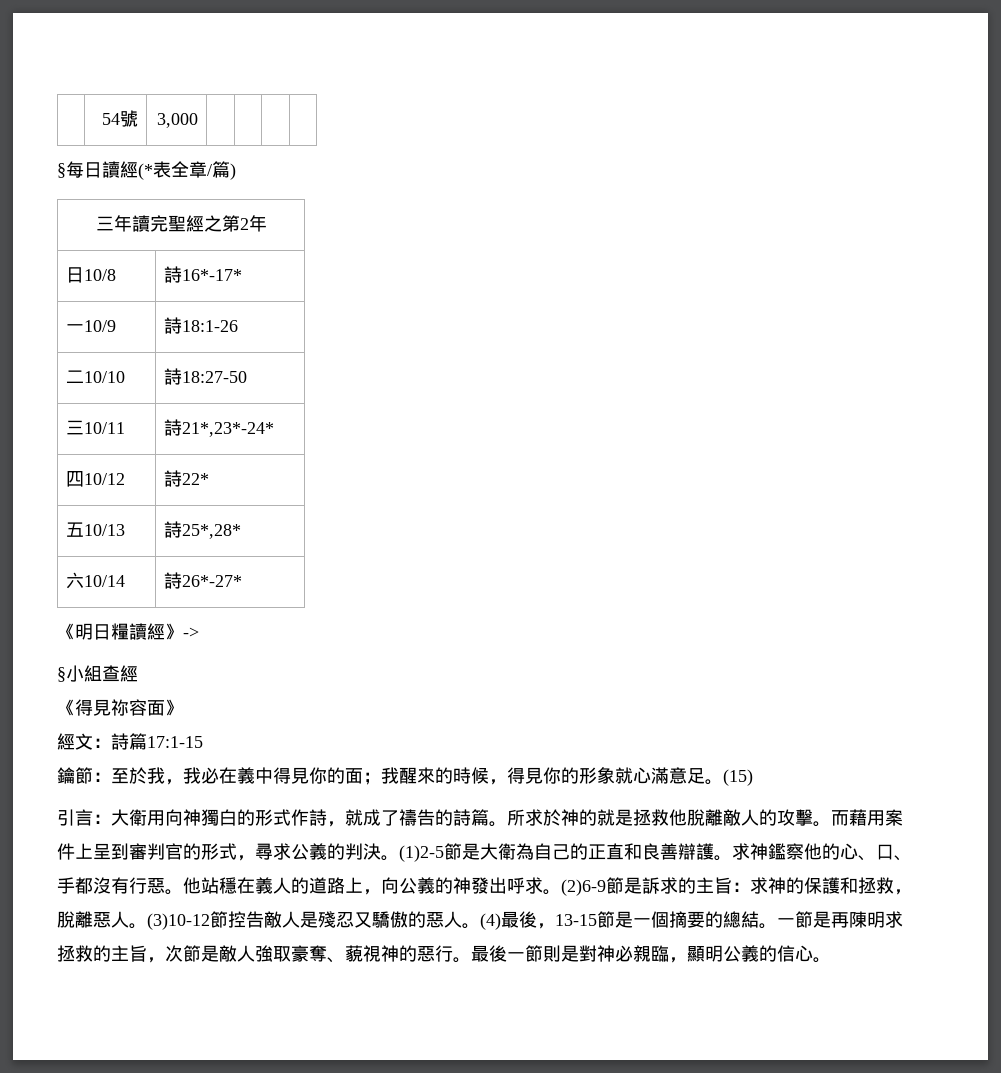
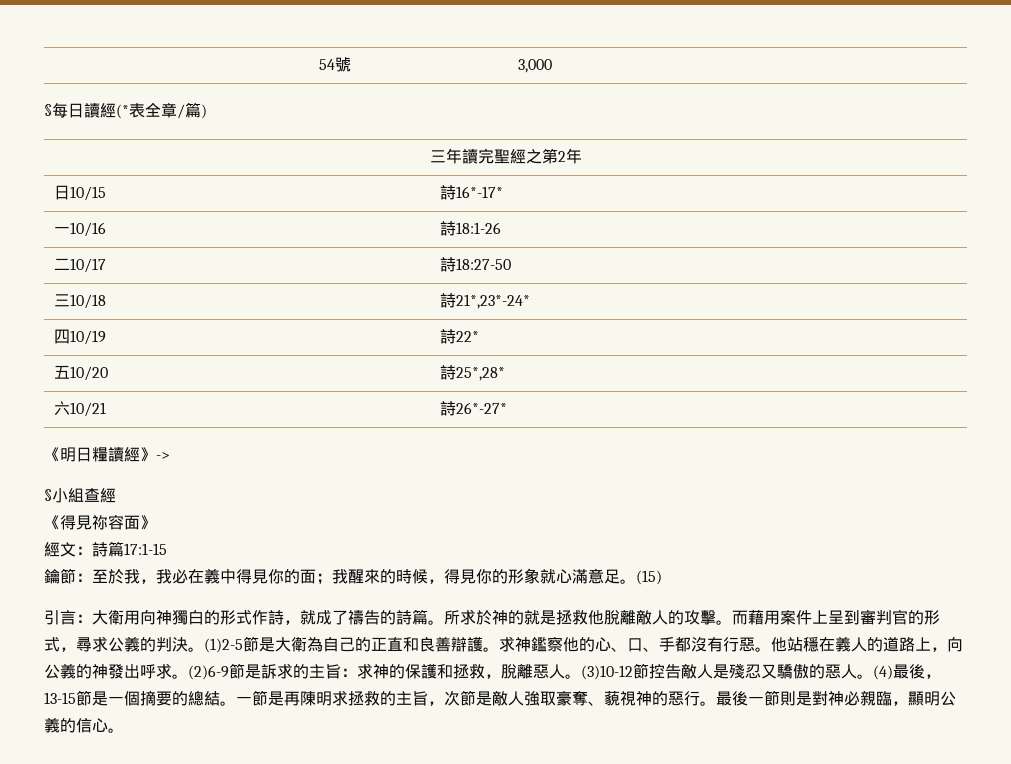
[84,269,117,281] 10/8 -> [69,186,106,201] 10/15
[84,320,117,332] 10/9 -> [69,222,106,237] 10/16
[84,371,126,383] 10/10 -> [69,258,106,273] 10/17
[84,422,126,434] 10/11 -> [69,294,106,309] 10/18
[84,473,126,485] 10/12 -> [69,330,106,345] 10/19
[84,524,126,536] 10/13 -> [69,366,108,381] 10/20
[84,575,126,587] 10/14 -> [69,402,106,417] 10/21

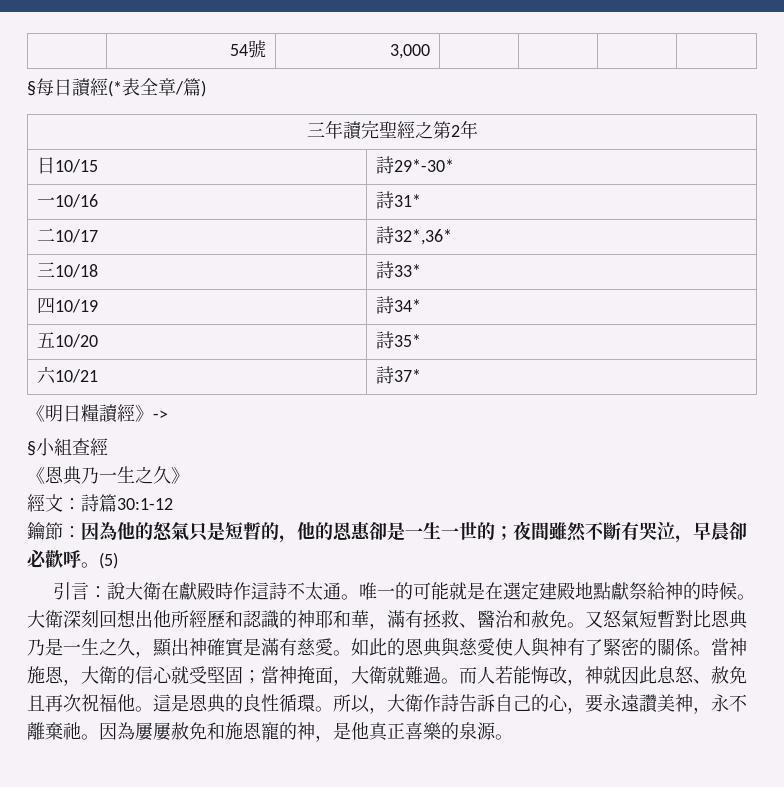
[455,186,503,198] 16*-17* -> [394,159,455,172] 29*-30*
[455,222,501,234] 18:1-26 -> [394,194,422,207] 31*
[455,258,511,270] 18:27-50 -> [394,229,453,245] 32*,36*
[455,294,530,309] 21*,23*-24* -> [394,264,422,277] 33*
[455,331,479,342] 22* -> [394,299,422,312] 34*
[455,367,505,381] 25*,28* -> [394,334,422,347] 35*
[455,402,507,414] 26*-27* -> [394,369,422,382] 37*
[60,514,140,530] 得見祢容面 -> [45,466,171,485] 恩典乃一生之久
[124,543,167,555] 17:1-15 -> [117,498,173,510] 30:1-12
[92,568,662,585] [44,609,940,625] [44,636,963,653] [44,663,941,680] [44,690,956,706] [44,717,108,733] 至於我，我必在義中得見你的面；我醒來的時候，得見你的形象就心滿意足。(15) // 引言：大衛用向神獨白的形式作詩，就成了禱告的詩篇。所求於神的就是拯救他脫離敵人的攻擊。而藉用案件上呈到審判官的形式，尋求公義的判決。(1)2-5節是大衛為自己的正直和良善辯護。求神鑑察他的心、口、手都沒有行惡。他站穩在義人的道路上，向公義的神發出呼求。(2)6-9節是訴求的主旨：求神的保護和拯救，脫離惡人。(3)10-12節控告敵人是殘忍又驕傲的惡人。(4)最後，13-15節是一個摘要的總結。一節是再陳明求拯救的主旨，次節是敵人強取豪奪、藐視神的惡行。最後一節則是對神必親臨，顯明公義的信心 -> [81,521,747,543] [27,550,118,569] [53,581,756,600] [27,609,748,630] [27,637,747,658] [27,666,747,686] [27,694,747,714] [27,722,496,742] 因為他的怒氣只是短暫的，他的恩惠卻是一生一世的；夜間雖然不斷有哭泣，早晨卻必歡呼。(5) // 引言：說大衛在獻殿時作這詩不太通。唯一的可能就是在選定建殿地點獻祭給神的時候。大衛深刻回想出他所經歷和認識的神耶和華，滿有拯救、醫治和赦免。又怒氣短暫對比恩典乃是一生之久，顯出神確實是滿有慈愛。如此的恩典與慈愛使人與神有了緊密的關係。當神施恩，大衛的信心就受堅固；當神掩面，大衛就難過。而人若能悔改，神就因此息怒、赦免且再次祝福他。這是恩典的良性循環。所以，大衛作詩告訴自己的心，要永遠讚美神，永不離棄祂。因為屢屢赦免和施恩寵的神，是他真正喜樂的泉源

